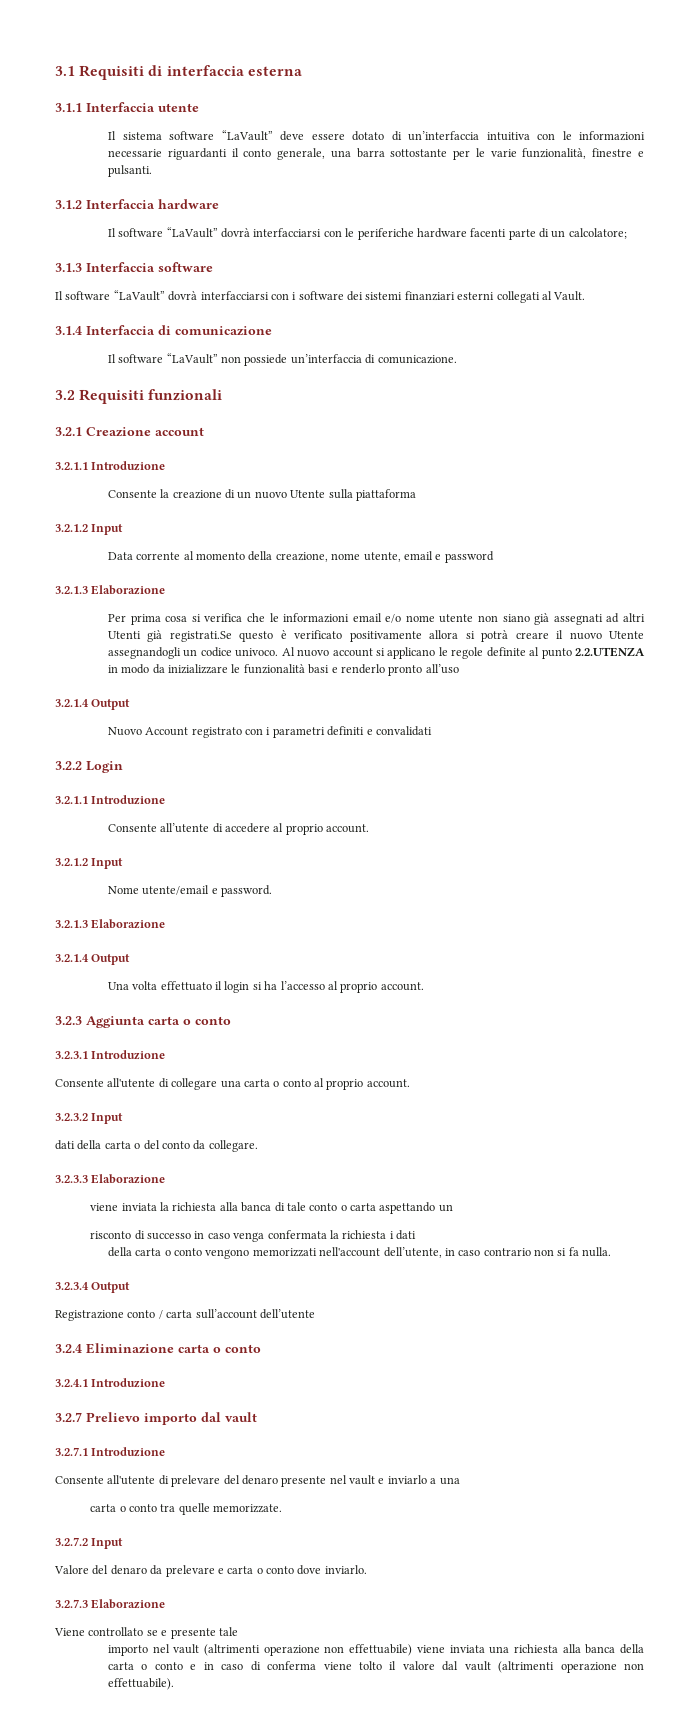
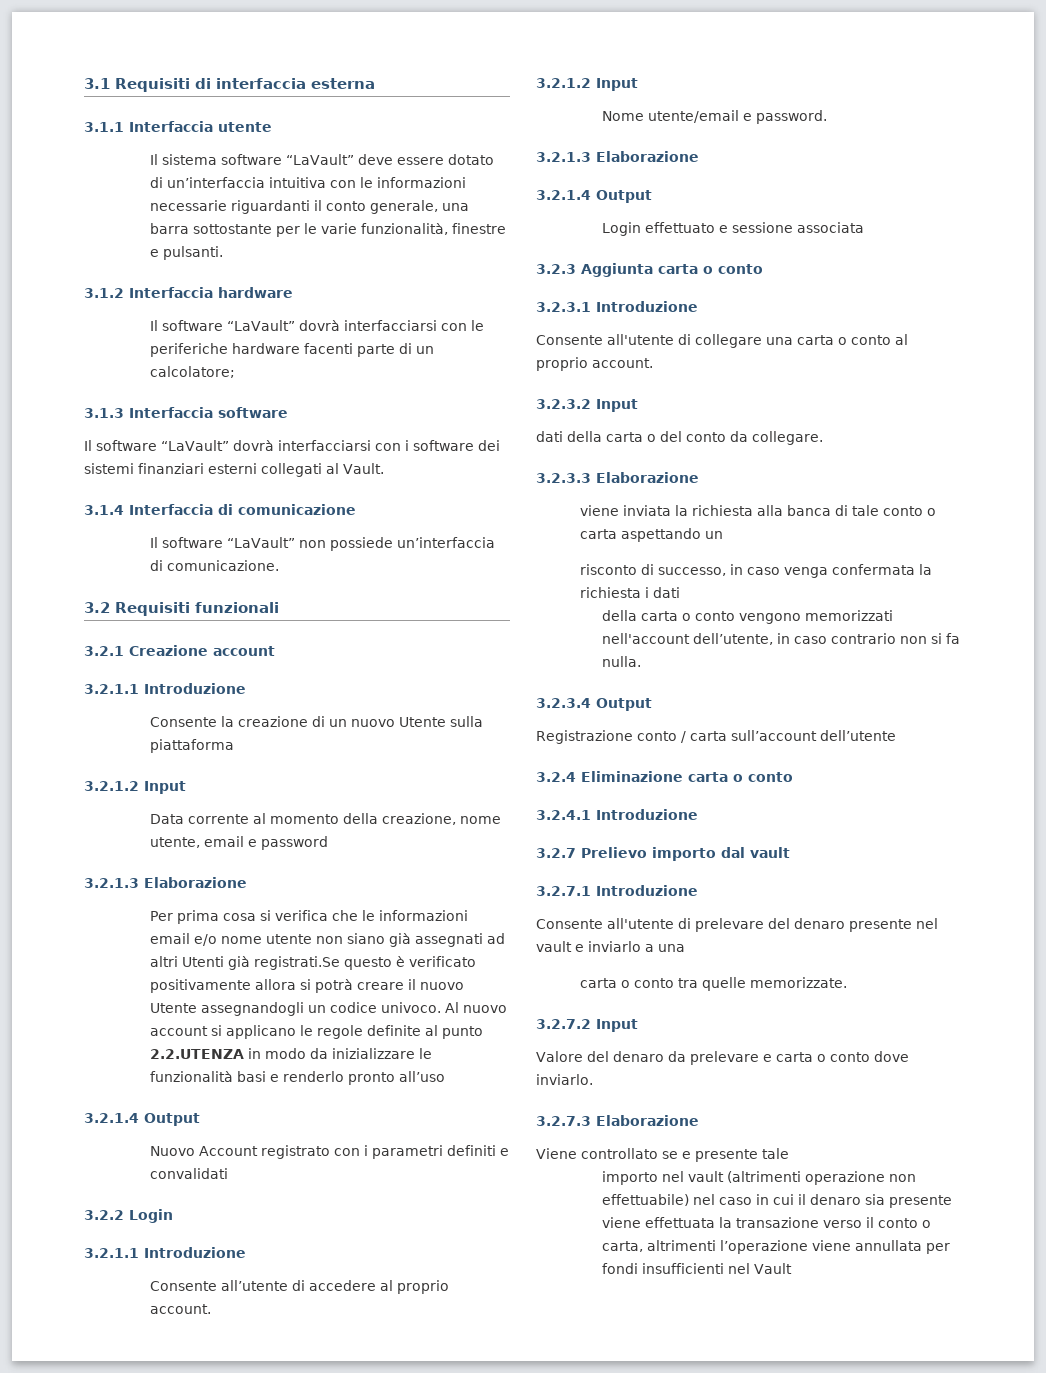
[107,981,424,993] Una volta effettuato il login si ha l’accesso al proprio account. -> [602,222,865,236] Login effettuato e sessione associata
[147,1233,192,1240] successo -> [658,567,727,576] successo,
[416,1644,644,1654] [107,1661,644,1673] [107,1678,174,1690] viene inviata una richiesta alla banca della carta o conto e in caso di conferma viene tolto il valore dal vault (altrimenti operazione non effettuabile). -> [693,1194,953,1208] [602,1217,932,1228] [602,1240,951,1254] [602,1263,793,1274] nel caso in cui il denaro sia presente viene effettuata la transazione verso il conto o carta, altrimenti l’operazione viene annullata per fondi insufficienti nel Vault

